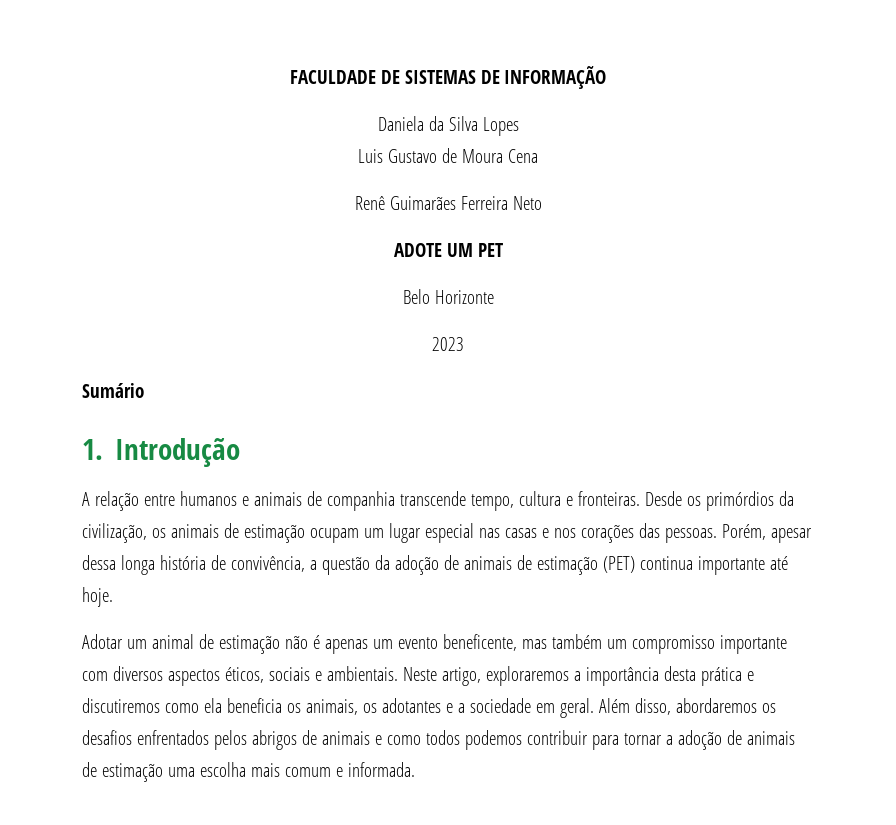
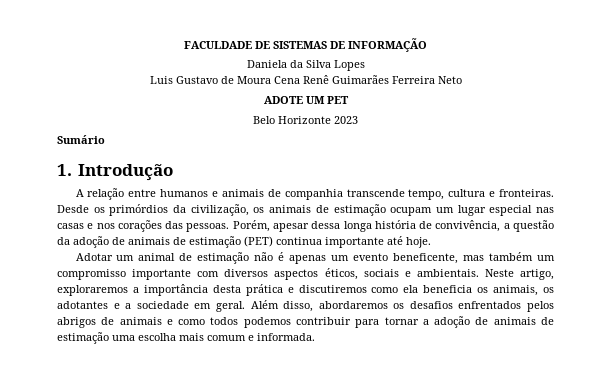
(538, 156) // -> (300, 80) none
(494, 297) // -> (331, 120) none

